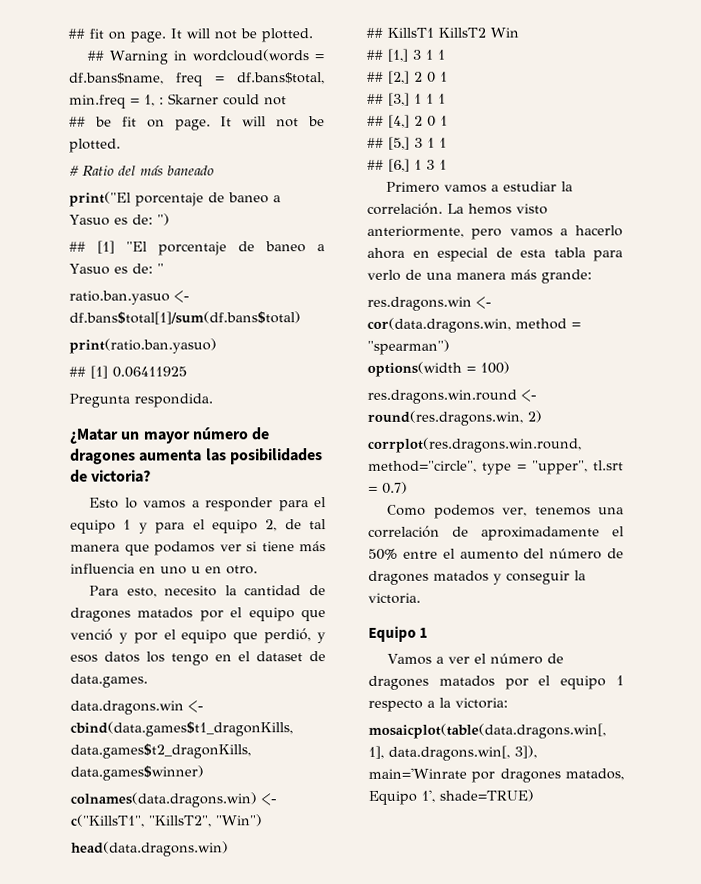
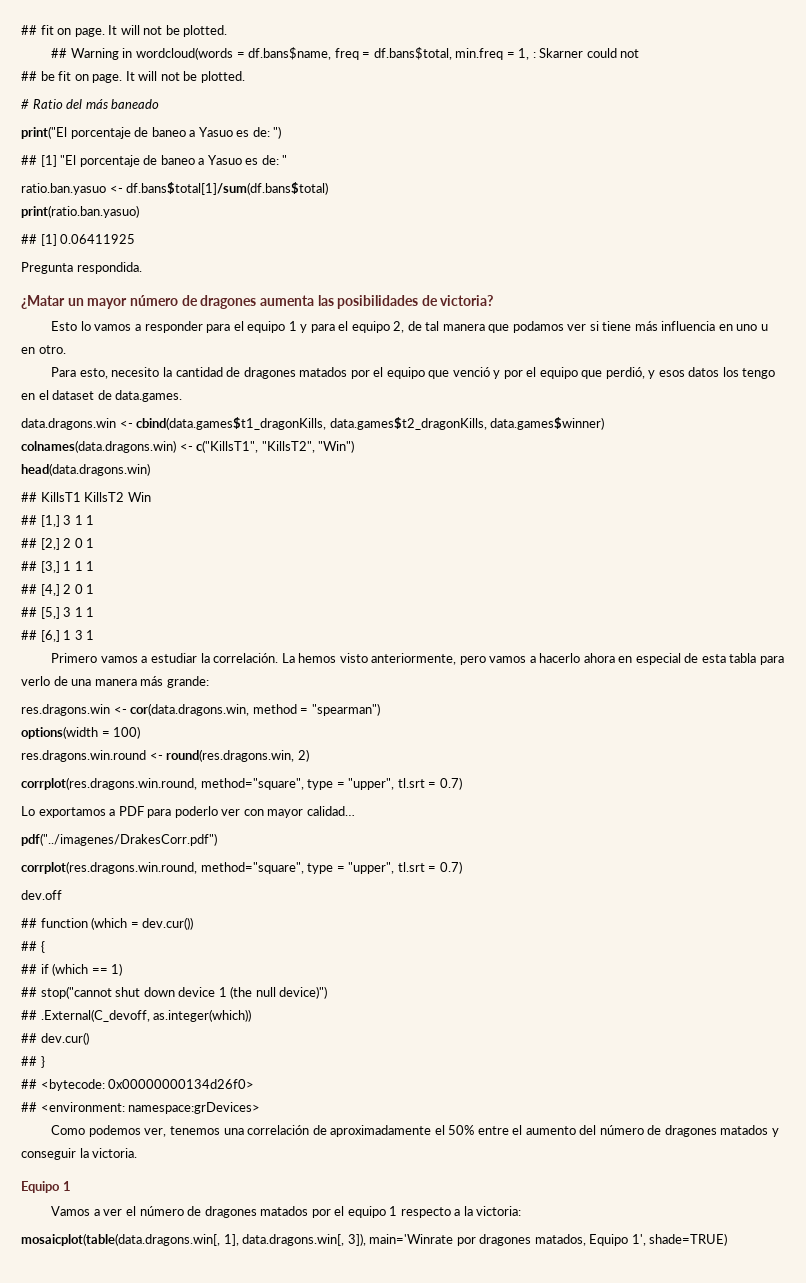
[368,460,624,475] [368,481,408,494] method="circle", type = "upper", tl.srt = 0.7) -> [200,777,462,790] [21,806,355,818] [21,833,217,846] [21,861,462,874] [21,890,62,900] [21,917,194,930] [21,941,45,953] [21,963,123,976] [21,986,328,999] [21,1009,252,1022] [21,1032,89,1045] [21,1056,45,1068] [21,1079,255,1091] [21,1102,261,1114] method="square", type = "upper", tl.srt = 0.7) // Lo exportamos a PDF para poderlo ver con mayor calidad… // pdf("../imagenes/DrakesCorr.pdf") // corrplot(res.dragons.win.round, method="square", type = "upper", tl.srt = 0.7) // dev.off // ## function (which = dev.cur()) // ## { // ## if (which == 1) // ## stop("cannot shut down device 1 (the null device)") // ## .External(C_devoff, as.integer(which)) // ## dev.cur() // ## } // ## <bytecode: 0x00000000134d26f0> // ## <environment: namespace:grDevices>

